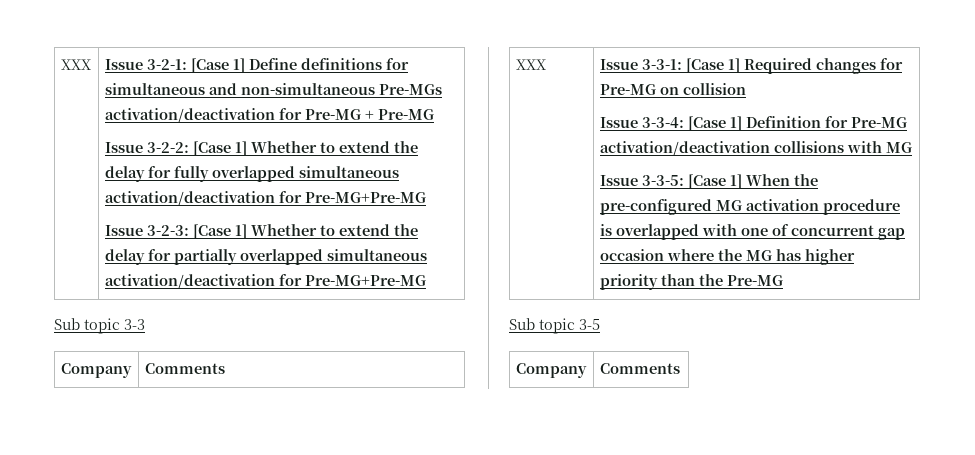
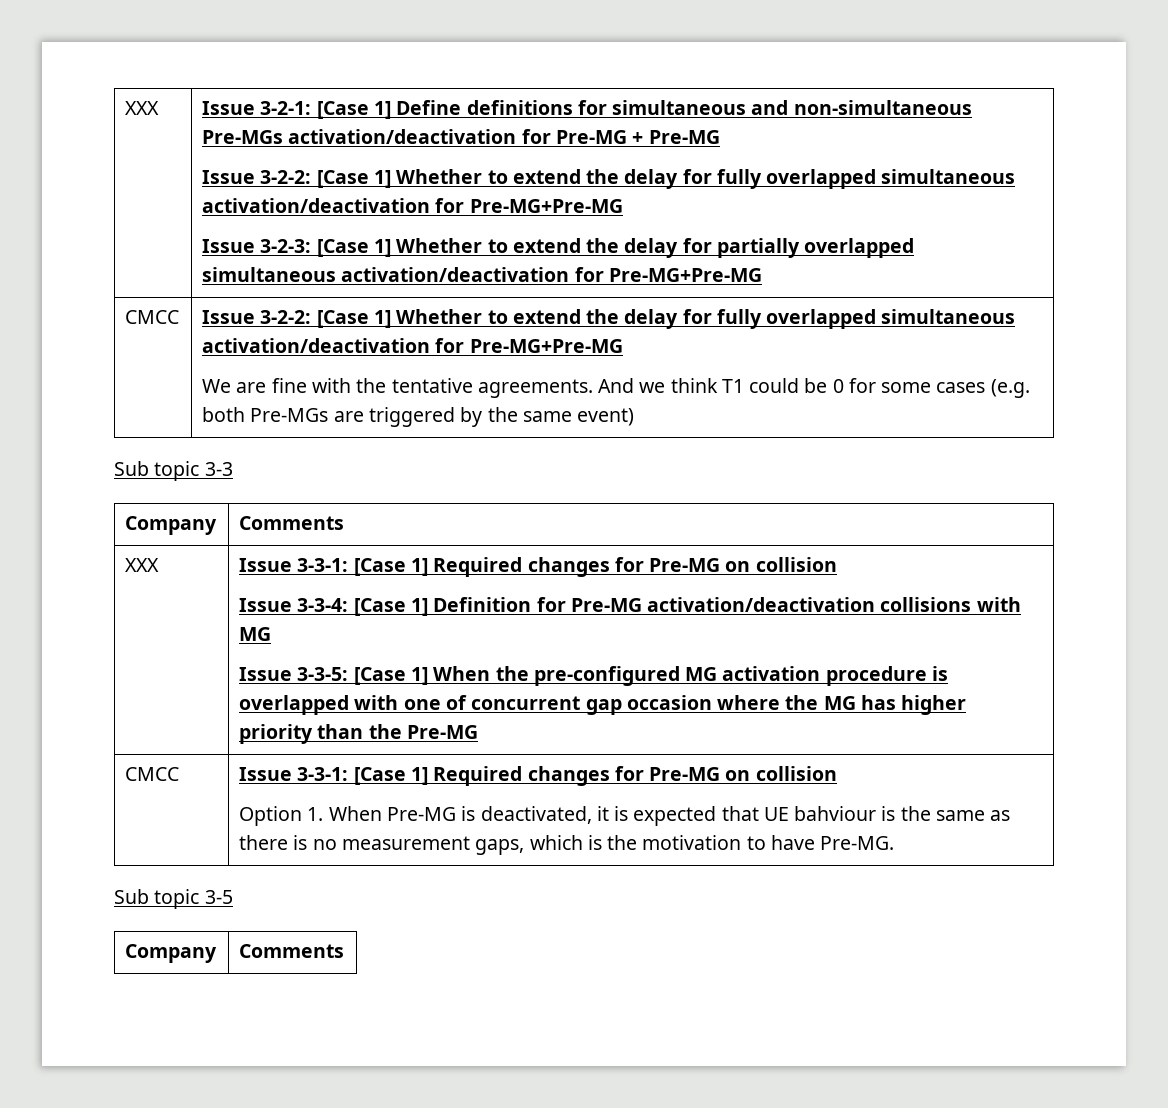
(426, 280) none -> [125,310,180,324] [202,309,1016,329] [202,338,623,353] [202,378,1030,398] [202,407,635,427] // CMCC | Issue 3-2-2: [Case 1] Whether to extend the delay for fully overlapped simultaneous activation/deactivation for Pre-MG+Pre-MG // We are fine with the tentative agreements. And we think T1 could be 0 for some cases (e.g. both Pre-MGs are triggered by the same event)
(783, 280) none -> [125,767,180,781] [239,766,837,786] [239,806,1011,826] [239,835,895,855] // CMCC | Issue 3-3-1: [Case 1] Required changes for Pre-MG on collision // Option 1. When Pre-MG is deactivated, it is expected that UE bahviour is the same as there is no measurement gaps, which is the motivation to have Pre-MG.

